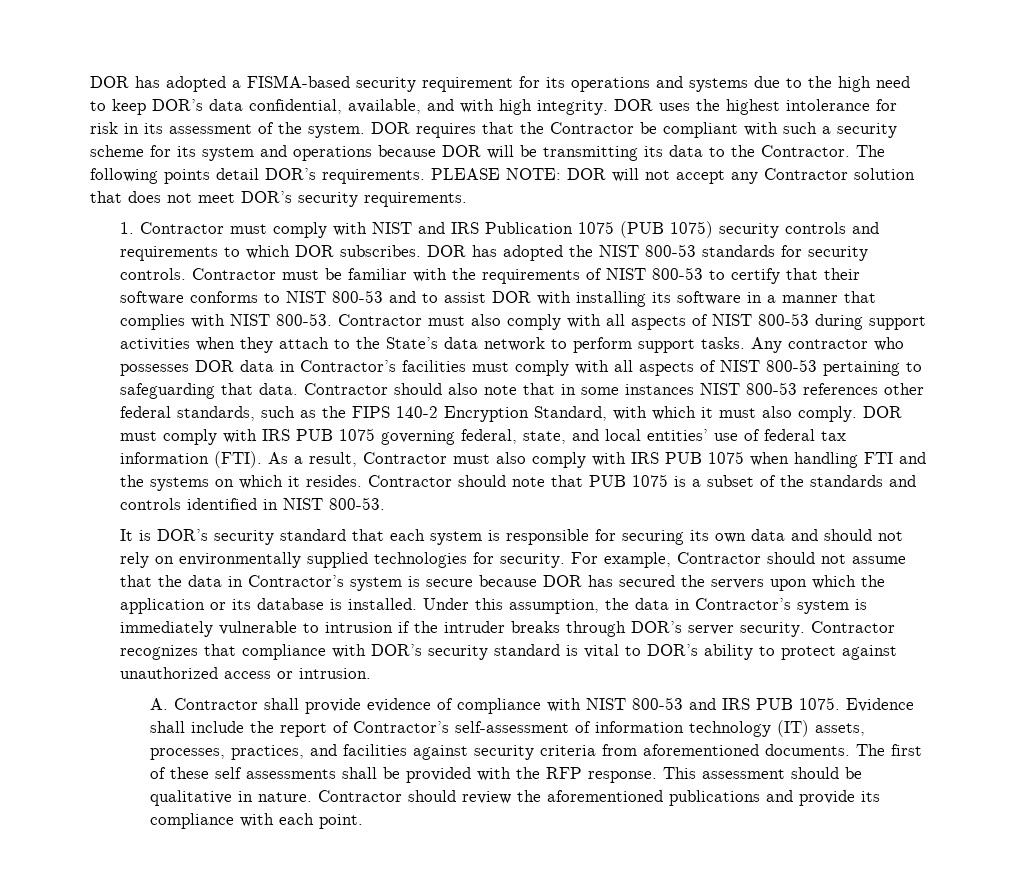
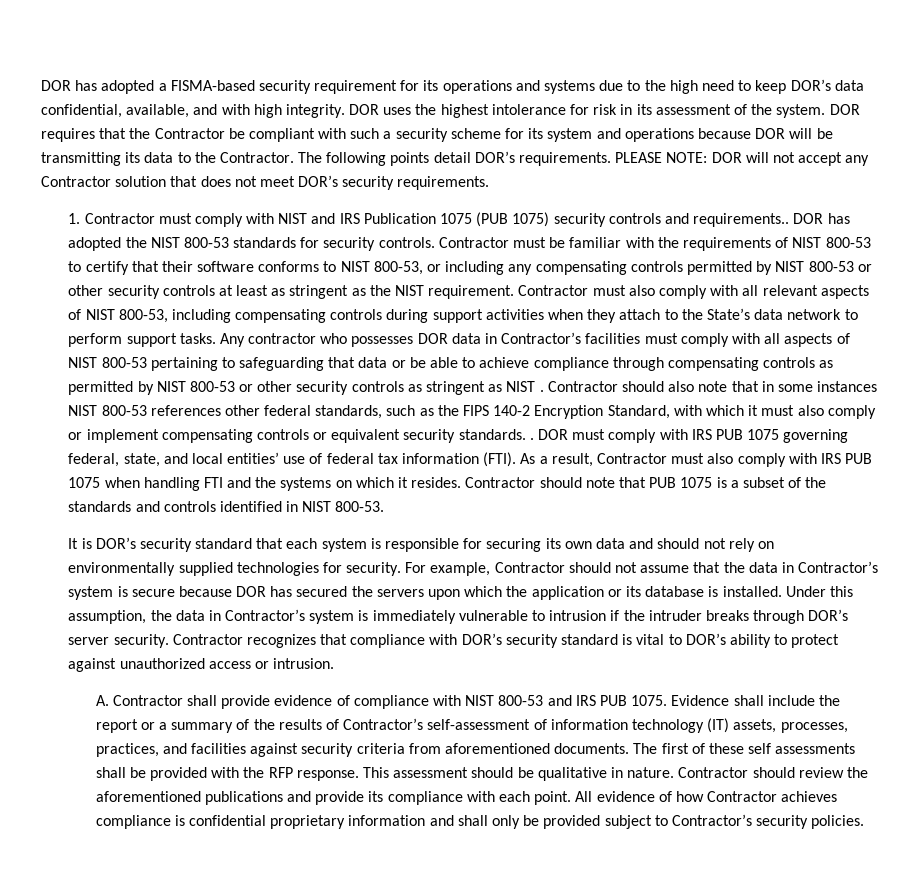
[119,245,421,261] requirements to which DOR subscribes. -> [693,213,790,227] requirements..
[331,290,876,307] [119,313,332,330] 800-53 and to assist DOR with installing its software in a manner that complies with NIST 800-53. -> [373,261,872,275] [68,285,515,299] 800-53, or including any compensating controls permitted by NIST 800-53 or other security controls at least as stringent as the NIST requirement.
[630,313,809,330] aspects of NIST 800-53 -> [762,285,869,299] [68,309,383,323] relevant aspects of NIST 800-53, including compensating controls
[258,383,298,395] data. -> [358,357,834,371] [68,381,544,395] data or be able to achieve compliance through compensating controls as permitted by NIST 800-53 or other security controls as stringent as NIST .
[797,406,857,422] comply. -> [827,405,876,419] [68,429,534,443] comply or implement compensating controls or equivalent security standards. .
(327, 730) none -> [140,719,322,733] or a summary of the results
(363, 821) none -> [575,791,838,802] [95,814,865,829] All evidence of how Contractor achieves compliance is confidential proprietary information and shall only be provided subject to Contractor’s security policies.

